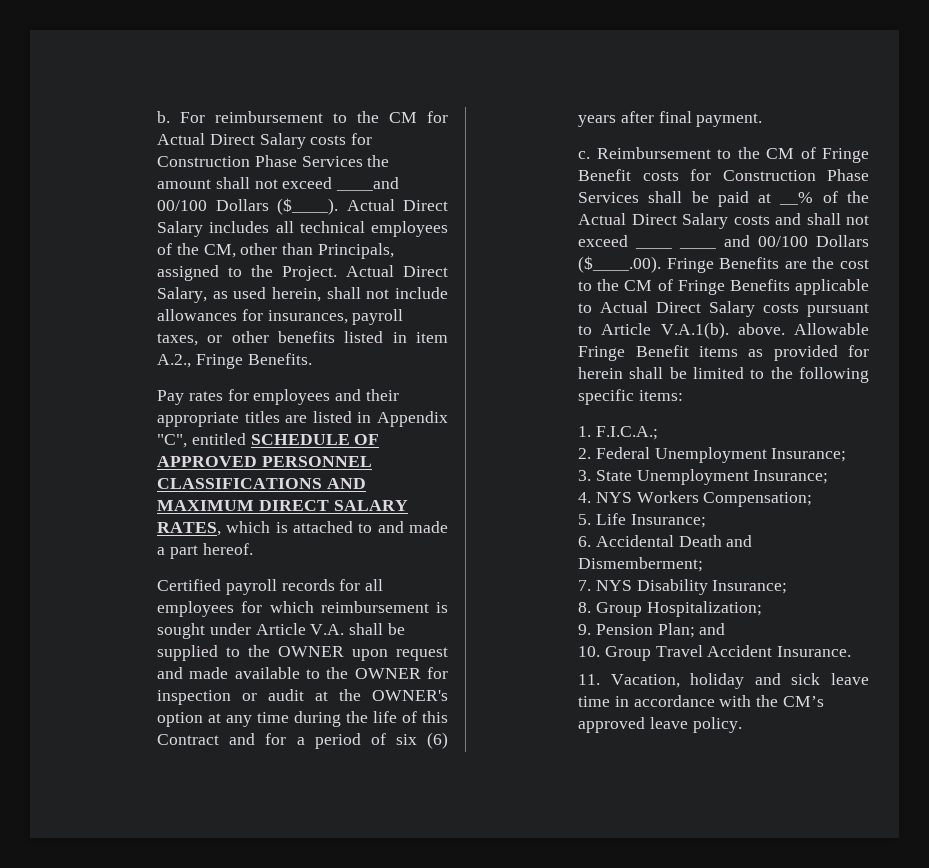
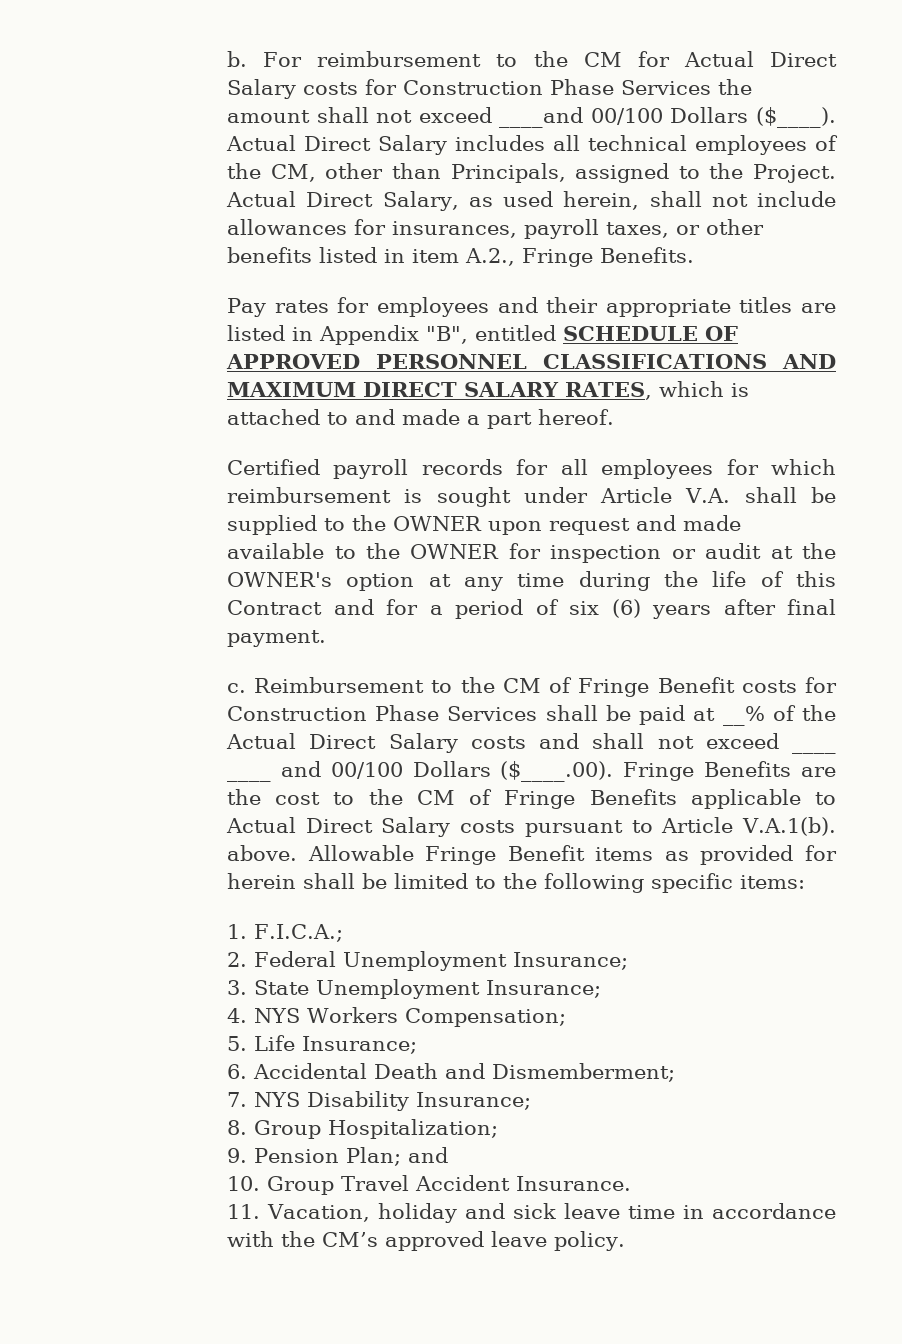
[157,434,188,448] "C", -> [426,326,469,344] "B",

